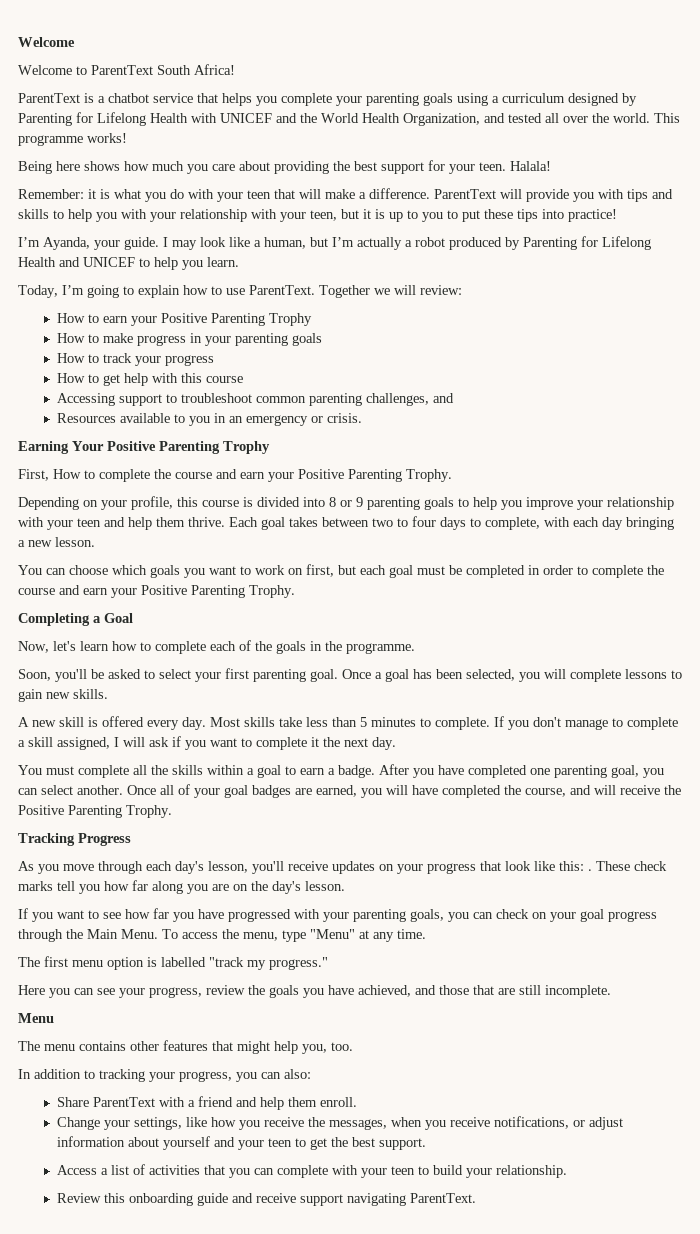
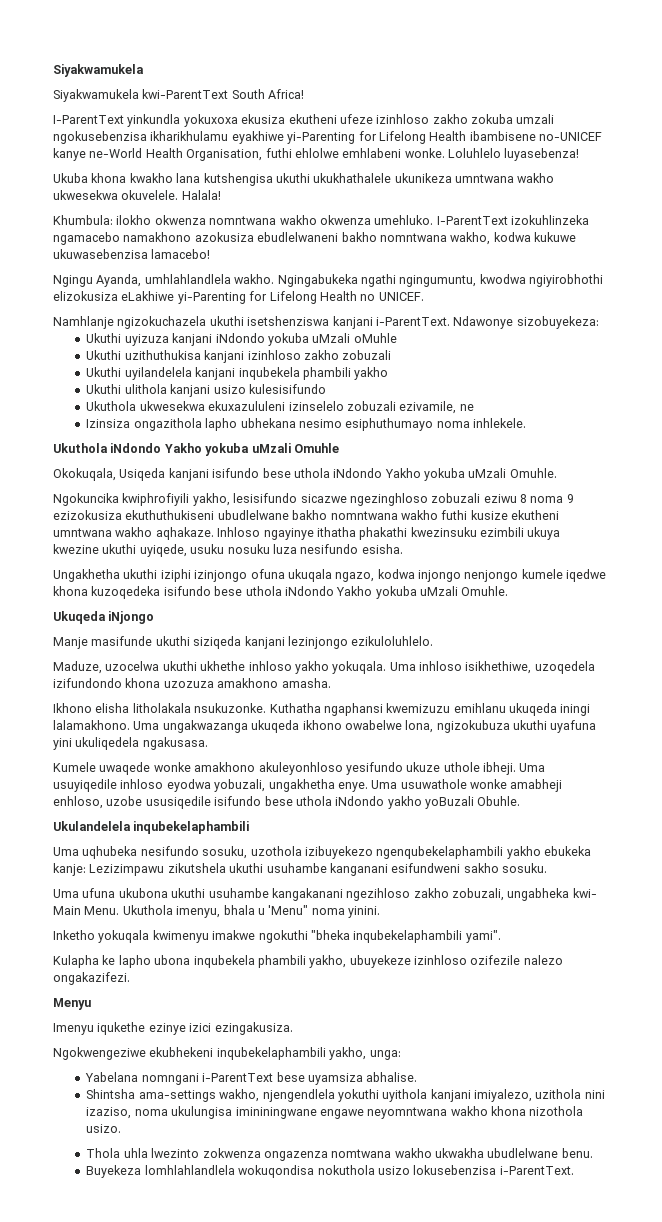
[18,37,75,47] [18,64,235,75] [18,93,637,106] [18,112,680,126] [18,133,127,146] [18,160,551,174] [18,188,673,202] [18,209,617,222] [18,236,651,250] [18,257,239,270] [18,285,462,298] [56,313,312,326] [56,333,322,346] [56,353,214,366] [56,373,243,386] [56,393,454,406] [56,413,362,426] [18,441,270,454] [18,469,452,482] [18,496,674,510] [18,516,674,530] [18,537,95,547] [18,564,664,578] [18,585,295,598] [18,613,133,626] [18,640,415,654] [18,668,682,682] [18,689,108,702] [18,716,678,730] [18,736,396,750] [18,764,664,778] [18,784,681,798] [18,805,172,818] [18,833,131,846] [18,861,667,874] [18,880,345,894] [18,908,657,922] [18,929,426,942] [18,956,328,970] [18,985,611,998] [18,1013,54,1023] [18,1040,353,1054] [18,1069,311,1082] [56,1096,357,1110] [56,1116,623,1130] [56,1136,426,1150] [56,1164,567,1178] [56,1193,476,1206] Welcome // Welcome to ParentText South Africa! // ParentText is a chatbot service that helps you complete your parenting goals using a curriculum designed by Parenting for Lifelong Health with UNICEF and the World Health Organization, and tested all over the world. This programme works! // Being here shows how much you care about providing the best support for your teen. Halala! // Remember: it is what you do with your teen that will make a difference. ParentText will provide you with tips and skills to help you with your relationship with your teen, but it is up to you to put these tips into practice! // I’m Ayanda, your guide. I may look like a human, but I’m actually a robot produced by Parenting for Lifelong Health and UNICEF to help you learn. // Today, I’m going to explain how to use ParentText. Together we will review: // How to earn your Positive Parenting Trophy // How to make progress in your parenting goals // How to track your progress // How to get help with this course // Accessing support to troubleshoot common parenting challenges, and // Resources available to you in an emergency or crisis. // Earning Your Positive Parenting Trophy // First, How to complete the course and earn your Positive Parenting Trophy. // Depending on your profile, this course is divided into 8 or 9 parenting goals to help you improve your relationship with your teen and help them thrive. Each goal takes between two to four days to complete, with each day bringing a new lesson. // You can choose which goals you want to work on first, but each goal must be completed in order to complete the course and earn your Positive Parenting Trophy. // Completing a Goal // Now, let's learn how to complete each of the goals in the programme. // Soon, you'll be asked to select your first parenting goal. Once a goal has been selected, you will complete lessons to gain new skills. // A new skill is offered every day. Most skills take less than 5 minutes to complete. If you don't manage to complete a skill assigned, I will ask if you want to complete it the next day. // You must complete all the skills within a goal to earn a badge. After you have completed one parenting goal, you can select another. Once all of your goal badges are earned, you will have completed the course, and will receive the Positive Parenting Trophy. // Tracking Progress // As you move through each day's lesson, you'll receive updates on your progress that look like this: . These check marks tell you how far along you are on the day's lesson. // If you want to see how far you have progressed with your parenting goals, you can check on your goal progress through the Main Menu. To access the menu, type "Menu" at any time. // The first menu option is labelled "track my progress." // Here you can see your progress, review the goals you have achieved, and those that are still incomplete. // Menu // The menu contains other features that might help you, too. // In addition to tracking your progress, you can also: // Share ParentText with a friend and help them enroll. // Change your settings, like how you receive the messages, when you receive notifications, or adjust information about yourself and your teen to get the best support. // Access a list of activities that you can complete with your teen to build your relationship. // Review this onboarding guide and receive support navigating ParentText. -> [53,64,144,77] [53,89,305,102] [53,114,555,127] [53,131,602,144] [53,148,580,161] [53,173,555,186] [53,190,221,200] [53,215,589,225] [53,232,576,245] [53,249,211,259] [53,274,603,287] [53,291,424,304] [53,316,599,329] [86,333,397,346] [86,350,392,363] [86,367,389,380] [86,384,326,397] [86,401,474,414] [86,418,527,431] [53,443,339,456] [53,468,557,481] [53,493,574,506] [53,510,559,520] [53,527,561,540] [53,544,403,557] [53,569,607,582] [53,586,509,599] [53,611,155,624] [53,636,434,649] [53,661,595,674] [53,678,331,688] [53,703,591,716] [53,720,597,733] [53,737,208,750] [53,762,546,775] [53,779,563,792] [53,796,521,809] [53,821,250,834] [53,846,591,859] [53,863,547,876] [53,888,597,901] [53,905,380,918] [53,930,501,943] [53,955,563,968] [53,972,130,985] [53,998,91,1010] [53,1022,293,1035] [53,1047,401,1060] [85,1072,418,1085] [86,1089,605,1102] [86,1106,584,1119] [86,1124,122,1133] [86,1148,593,1161] [86,1165,574,1178] Siyakwamukela // Siyakwamukela kwi-ParentText South Africa! // I-ParentText yinkundla yokuxoxa ekusiza ekutheni ufeze izinhloso zakho zokuba umzali ngokusebenzisa ikharikhulamu eyakhiwe yi-Parenting for Lifelong Health ibambisene no-UNICEF kanye ne-World Health Organisation, futhi ehlolwe emhlabeni wonke. Loluhlelo luyasebenza! // Ukuba khona kwakho lana kutshengisa ukuthi ukukhathalele ukunikeza umntwana wakho ukwesekwa okuvelele. Halala! // Khumbula: ilokho okwenza nomntwana wakho okwenza umehluko. I-ParentText izokuhlinzeka ngamacebo namakhono azokusiza ebudlelwaneni bakho nomntwana wakho, kodwa kukuwe ukuwasebenzisa lamacebo! // Ngingu Ayanda, umhlahlandlela wakho. Ngingabukeka ngathi ngingumuntu, kwodwa ngiyirobhothi elizokusiza eLakhiwe yi-Parenting for Lifelong Health no UNICEF. // Namhlanje ngizokuchazela ukuthi isetshenziswa kanjani i-ParentText. Ndawonye sizobuyekeza: // Ukuthi uyizuza kanjani iNdondo yokuba uMzali oMuhle // Ukuthi uzithuthukisa kanjani izinhloso zakho zobuzali // Ukuthi uyilandelela kanjani inqubekela phambili yakho // Ukuthi ulithola kanjani usizo kulesisifundo // Ukuthola ukwesekwa ekuxazululeni izinselelo zobuzali ezivamile, ne // Izinsiza ongazithola lapho ubhekana nesimo esiphuthumayo noma inhlekele. // Ukuthola iNdondo Yakho yokuba uMzali Omuhle // Okokuqala, Usiqeda kanjani isifundo bese uthola iNdondo Yakho yokuba uMzali Omuhle. // Ngokuncika kwiphrofiyili yakho, lesisifundo sicazwe ngezinghloso zobuzali eziwu 8 noma 9 ezizokusiza ekuthuthukiseni ubudlelwane bakho nomntwana wakho futhi kusize ekutheni umntwana wakho aqhakaze. Inhloso ngayinye ithatha phakathi kwezinsuku ezimbili ukuya kwezine ukuthi uyiqede, usuku nosuku luza nesifundo esisha. // Ungakhetha ukuthi iziphi izinjongo ofuna ukuqala ngazo, kodwa injongo nenjongo kumele iqedwe khona kuzoqedeka isifundo bese uthola iNdondo Yakho yokuba uMzali Omuhle. // Ukuqeda iNjongo // Manje masifunde ukuthi siziqeda kanjani lezinjongo ezikuloluhlelo. // Maduze, uzocelwa ukuthi ukhethe inhloso yakho yokuqala. Uma inhloso isikhethiwe, uzoqedela izifundondo khona uzozuza amakhono amasha. // Ikhono elisha litholakala nsukuzonke. Kuthatha ngaphansi kwemizuzu emihlanu ukuqeda iningi lalamakhono. Uma ungakwazanga ukuqeda ikhono owabelwe lona, ngizokubuza ukuthi uyafuna yini ukuliqedela ngakusasa. // Kumele uwaqede wonke amakhono akuleyonhloso yesifundo ukuze uthole ibheji. Uma usuyiqedile inhloso eyodwa yobuzali, ungakhetha enye. Uma usuwathole wonke amabheji enhloso, uzobe ususiqedile isifundo bese uthola iNdondo yakho yoBuzali Obuhle. // Ukulandelela inqubekelaphambili // Uma uqhubeka nesifundo sosuku, uzothola izibuyekezo ngenqubekelaphambili yakho ebukeka kanje: Lezizimpawu zikutshela ukuthi usuhambe kanganani esifundweni sakho sosuku. // Uma ufuna ukubona ukuthi usuhambe kangakanani ngezihloso zakho zobuzali, ungabheka kwi- Main Menu. Ukuthola imenyu, bhala u 'Menu" noma yinini. // Inketho yokuqala kwimenyu imakwe ngokuthi "bheka inqubekelaphambili yami". // Kulapha ke lapho ubona inqubekela phambili yakho, ubuyekeze izinhloso ozifezile nalezo ongakazifezi. // Menyu // Imenyu iqukethe ezinye izici ezingakusiza. // Ngokwengeziwe ekubhekeni inqubekelaphambili yakho, unga: // Yabelana nomngani i-ParentText bese uyamsiza abhalise. // Shintsha ama-settings wakho, njengendlela yokuthi uyithola kanjani imiyalezo, uzithola nini izaziso, noma ukulungisa imininingwane engawe neyomntwana wakho khona nizothola usizo. // Thola uhla lwezinto zokwenza ongazenza nomtwana wakho ukwakha ubudlelwane benu. // Buyekeza lomhlahlandlela wokuqondisa nokuthola usizo lokusebenzisa i-ParentText.

